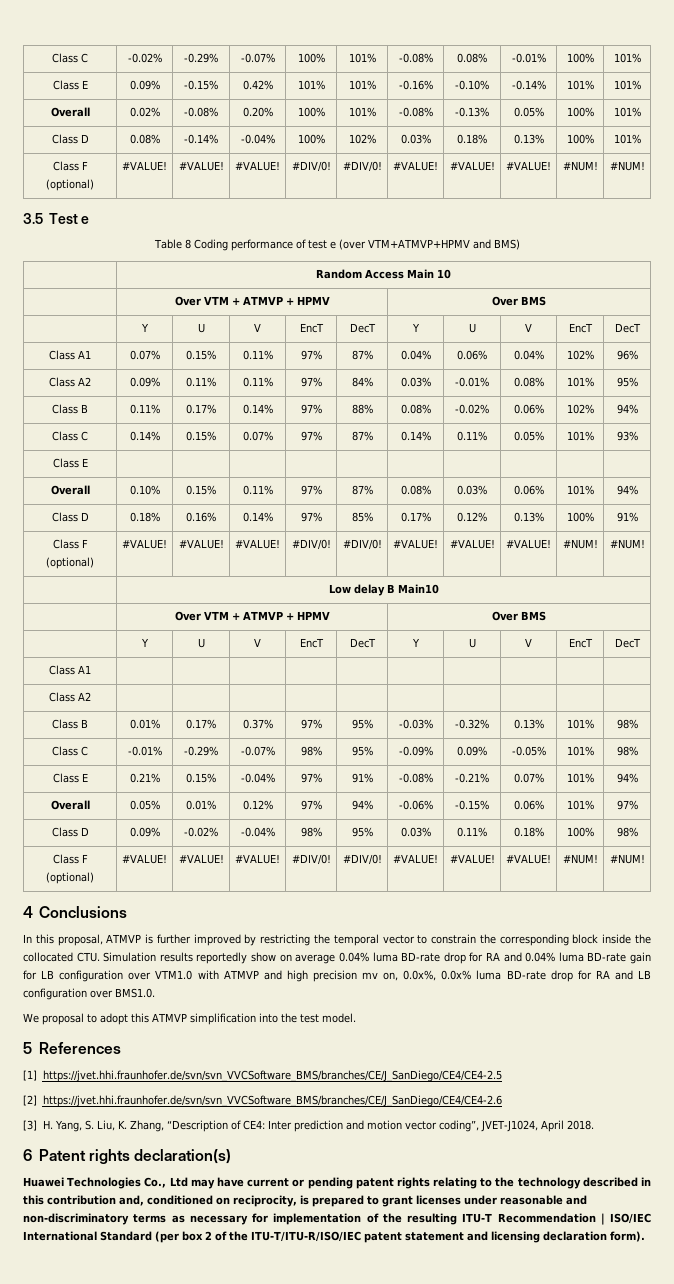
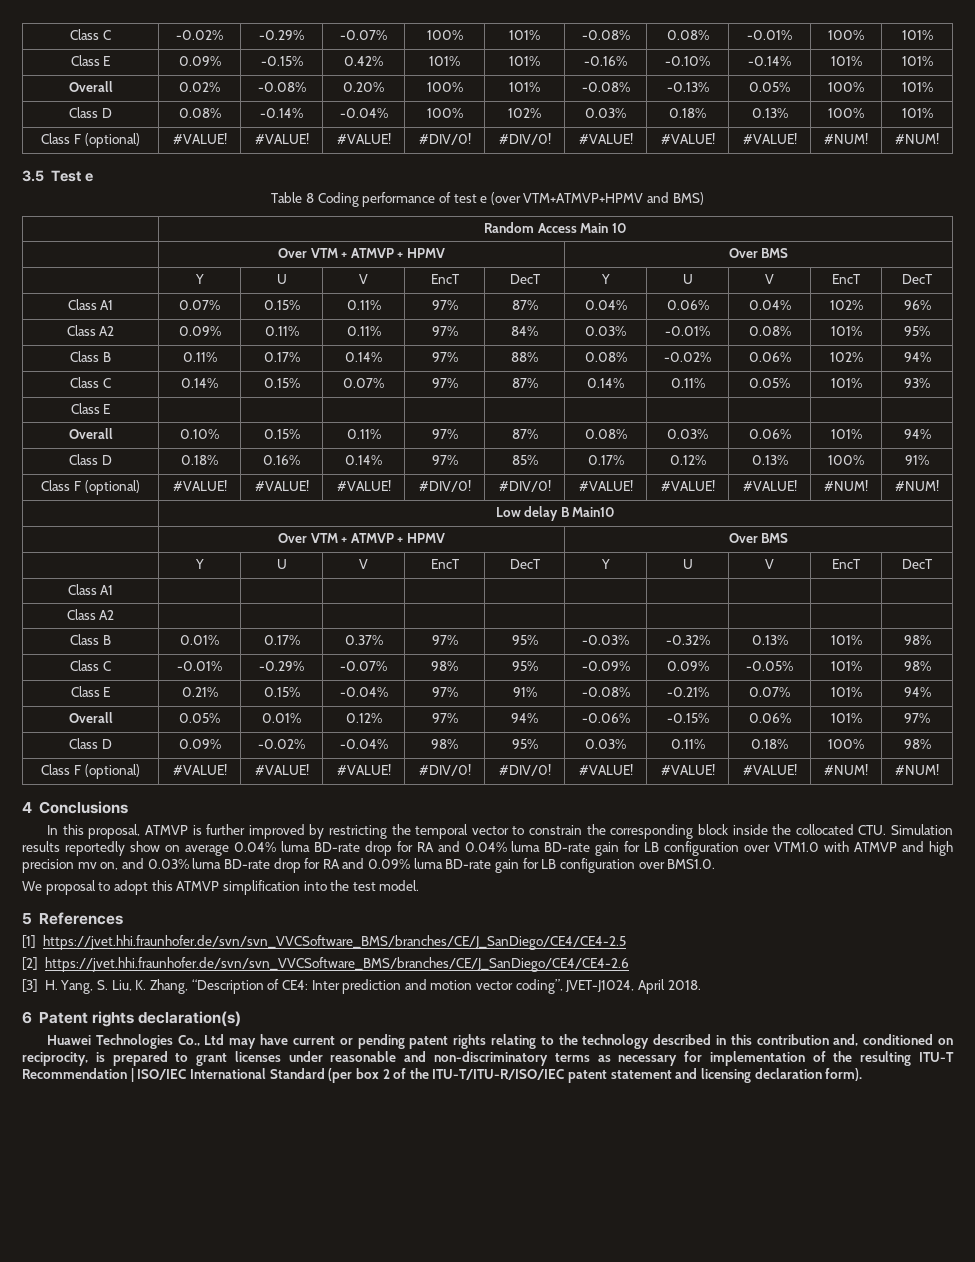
[403,970,633,982] 0.0x%, 0.0x% luma BD-rate drop for RA and -> [121,858,539,873] and 0.03% luma BD-rate drop for RA and 0.09% luma BD-rate gain for

